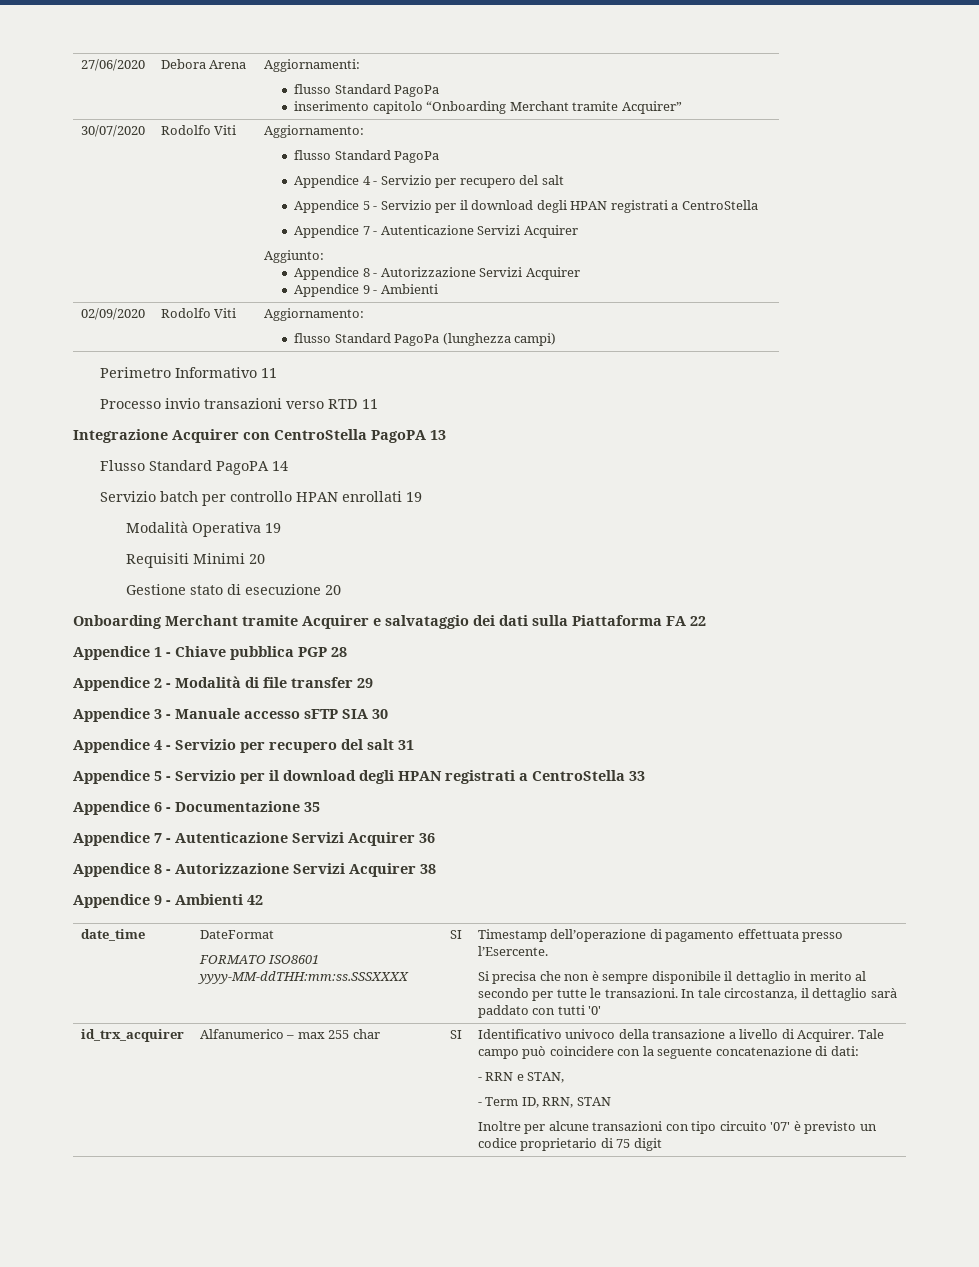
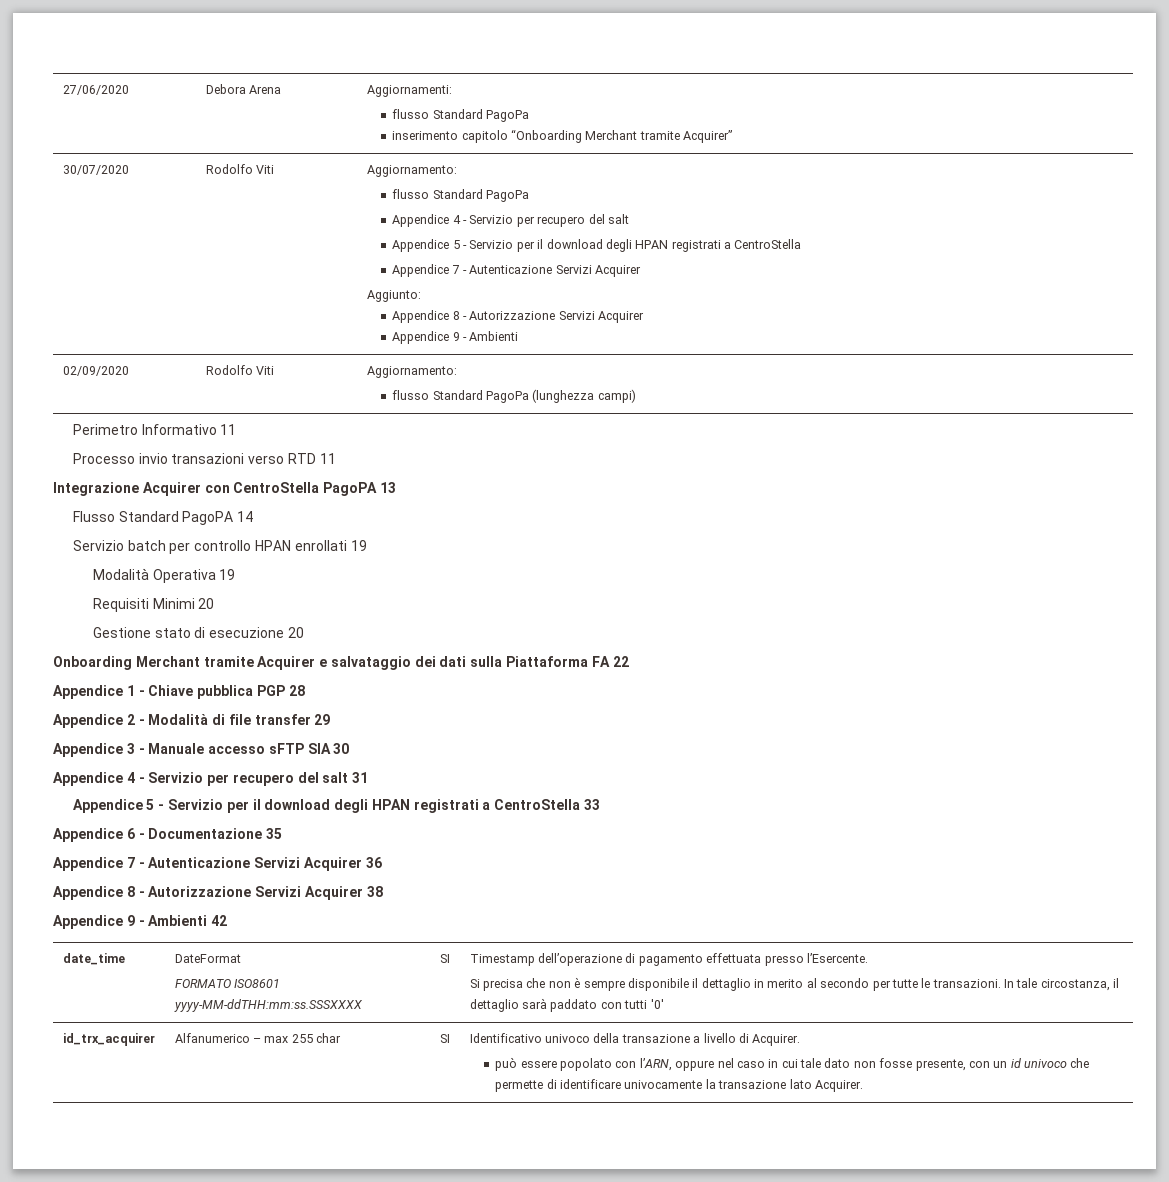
[857,1029,884,1039] [477,1046,859,1059] [477,1072,565,1083] [477,1097,611,1108] [477,1121,877,1134] [477,1138,662,1151] Tale campo può coincidere con la seguente concatenazione di dati: // - RRN e STAN, // - Term ID, RRN, STAN // Inoltre per alcune transazioni con tipo circuito '07' è previsto un codice proprietario di 75 digit -> [495,1057,1090,1071] [495,1079,863,1092] // può essere popolato con l’ARN, oppure nel caso in cui tale dato non fosse presente, con un id univoco che permette di identificare univocamente la transazione lato Acquirer.

